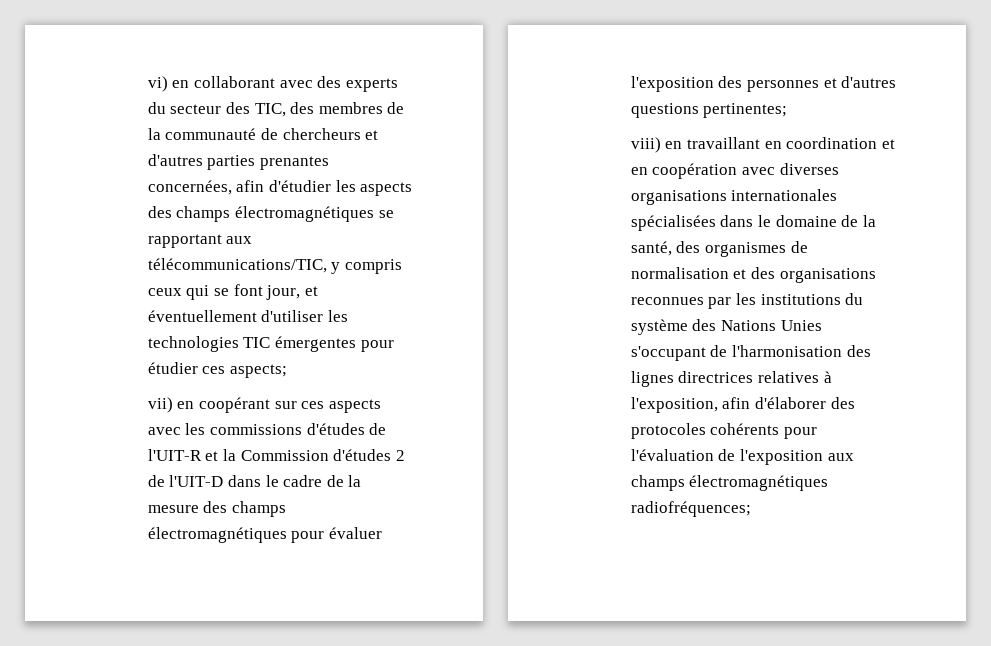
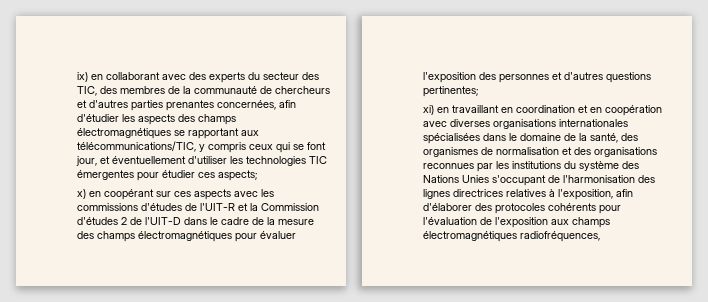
[147,76,168,92] vi) -> [77,72,89,82] ix)
[147,397,173,413] vii) -> [77,189,87,199] x)
[630,137,661,153] viii) -> [423,105,435,115] xi)
[630,501,751,517] radiofréquences; -> [520,231,601,242] radiofréquences,

